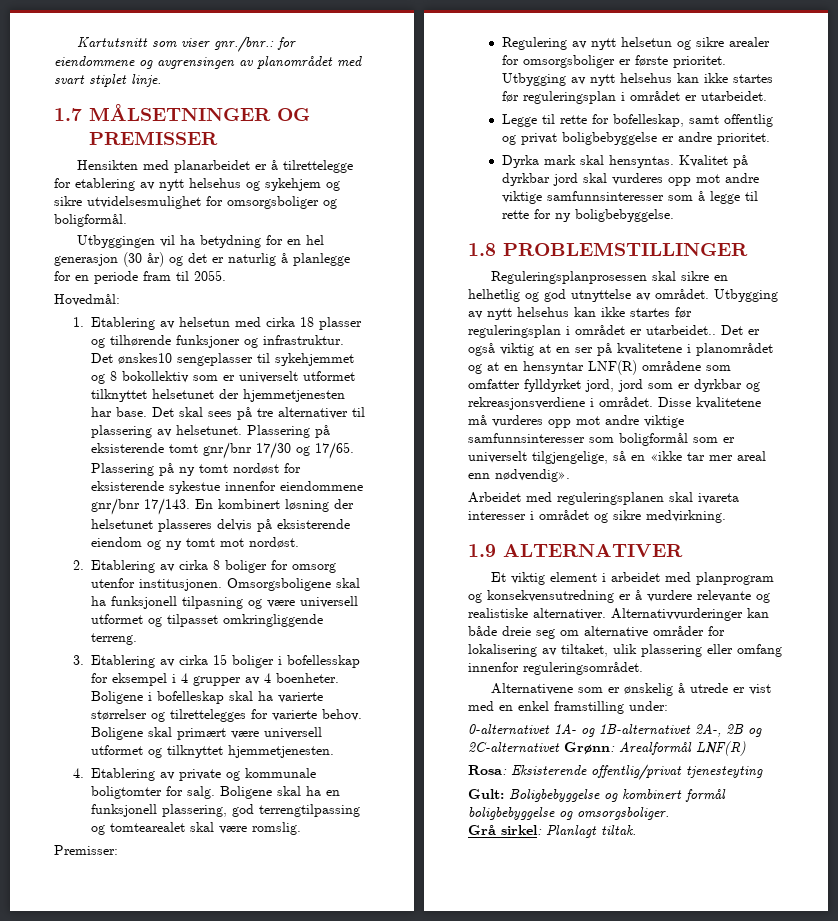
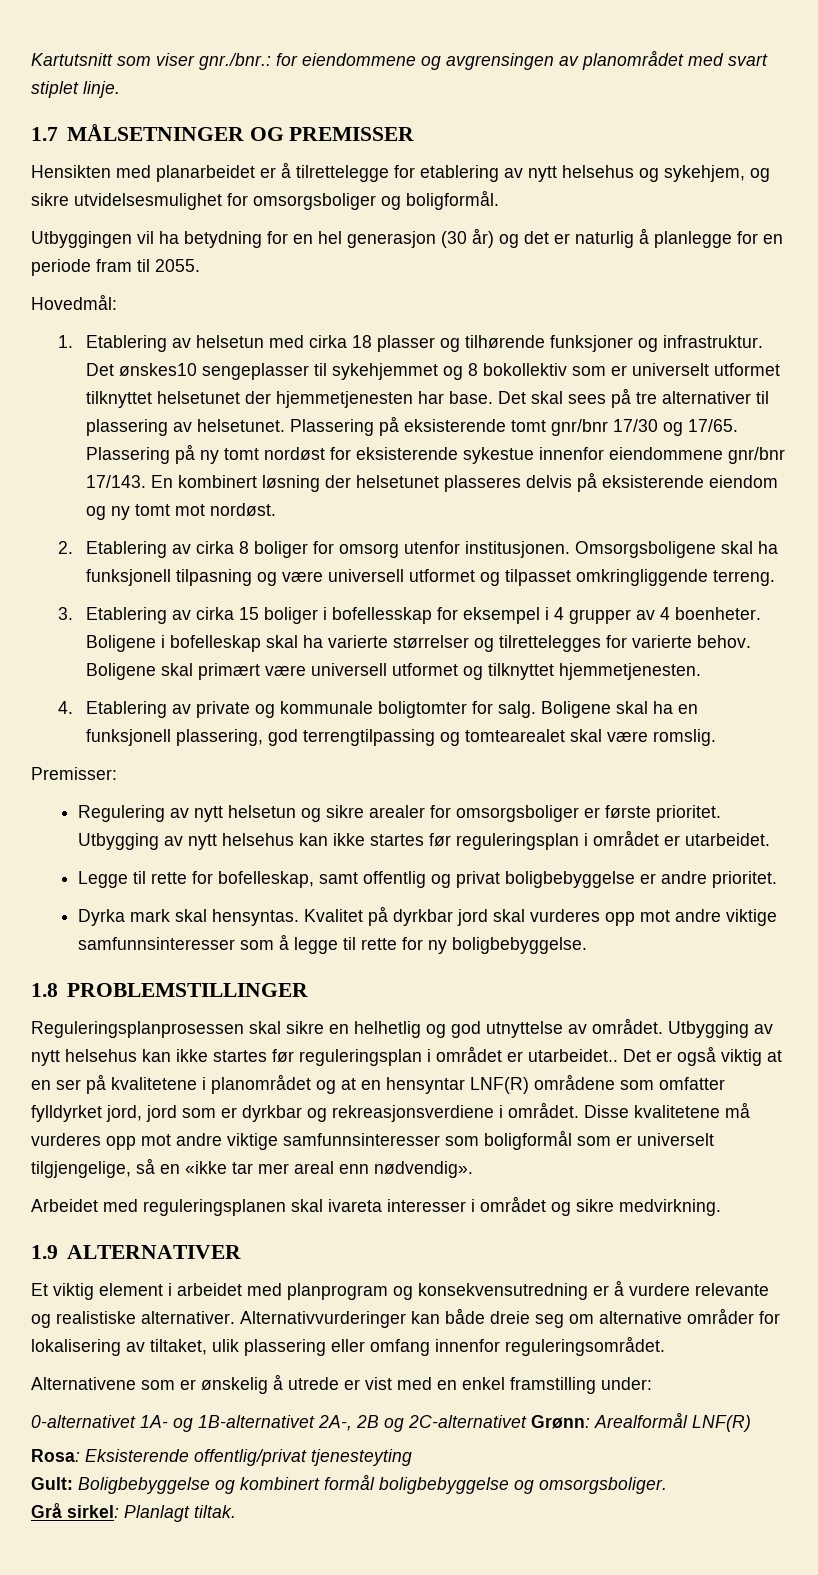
[265,178,321,191] sykehjem -> [664,165,745,182] sykehjem,

